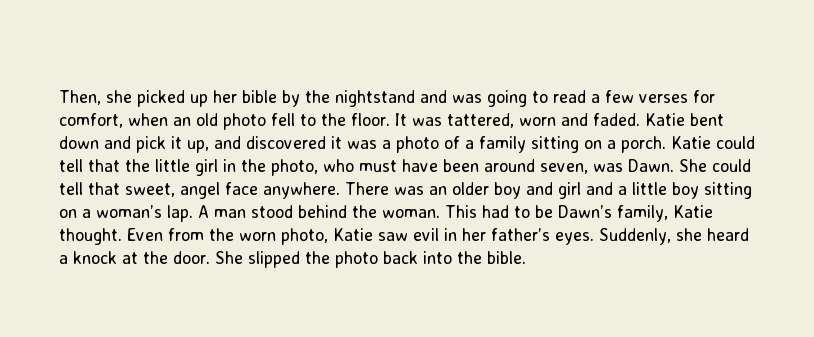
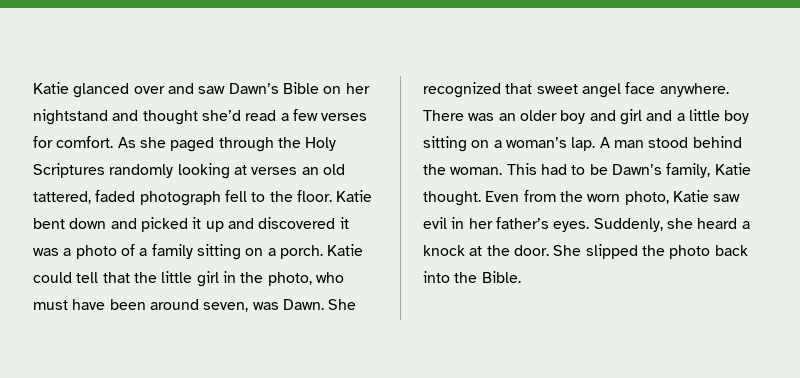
[59,90,548,107] Then, she picked up her bible by the nightstand and was going to -> [33,82,370,98] [33,109,241,125] Katie glanced over and saw Dawn’s Bible on her nightstand and thought she’d
[59,113,640,130] comfort, when an old photo fell to the floor. It was tattered, worn and faded. -> [56,136,337,152] [33,163,345,179] [33,190,332,206] comfort. As she paged through the Holy Scriptures randomly looking at verses an old tattered, faded photograph fell to the floor.
[136,136,209,153] pick it up, -> [140,217,224,232] picked it up
[712,159,751,172] [59,182,175,197] could tell that sweet, -> [423,82,578,98] recognized that sweet
[487,251,526,264] bible. -> [481,271,521,283] Bible.

